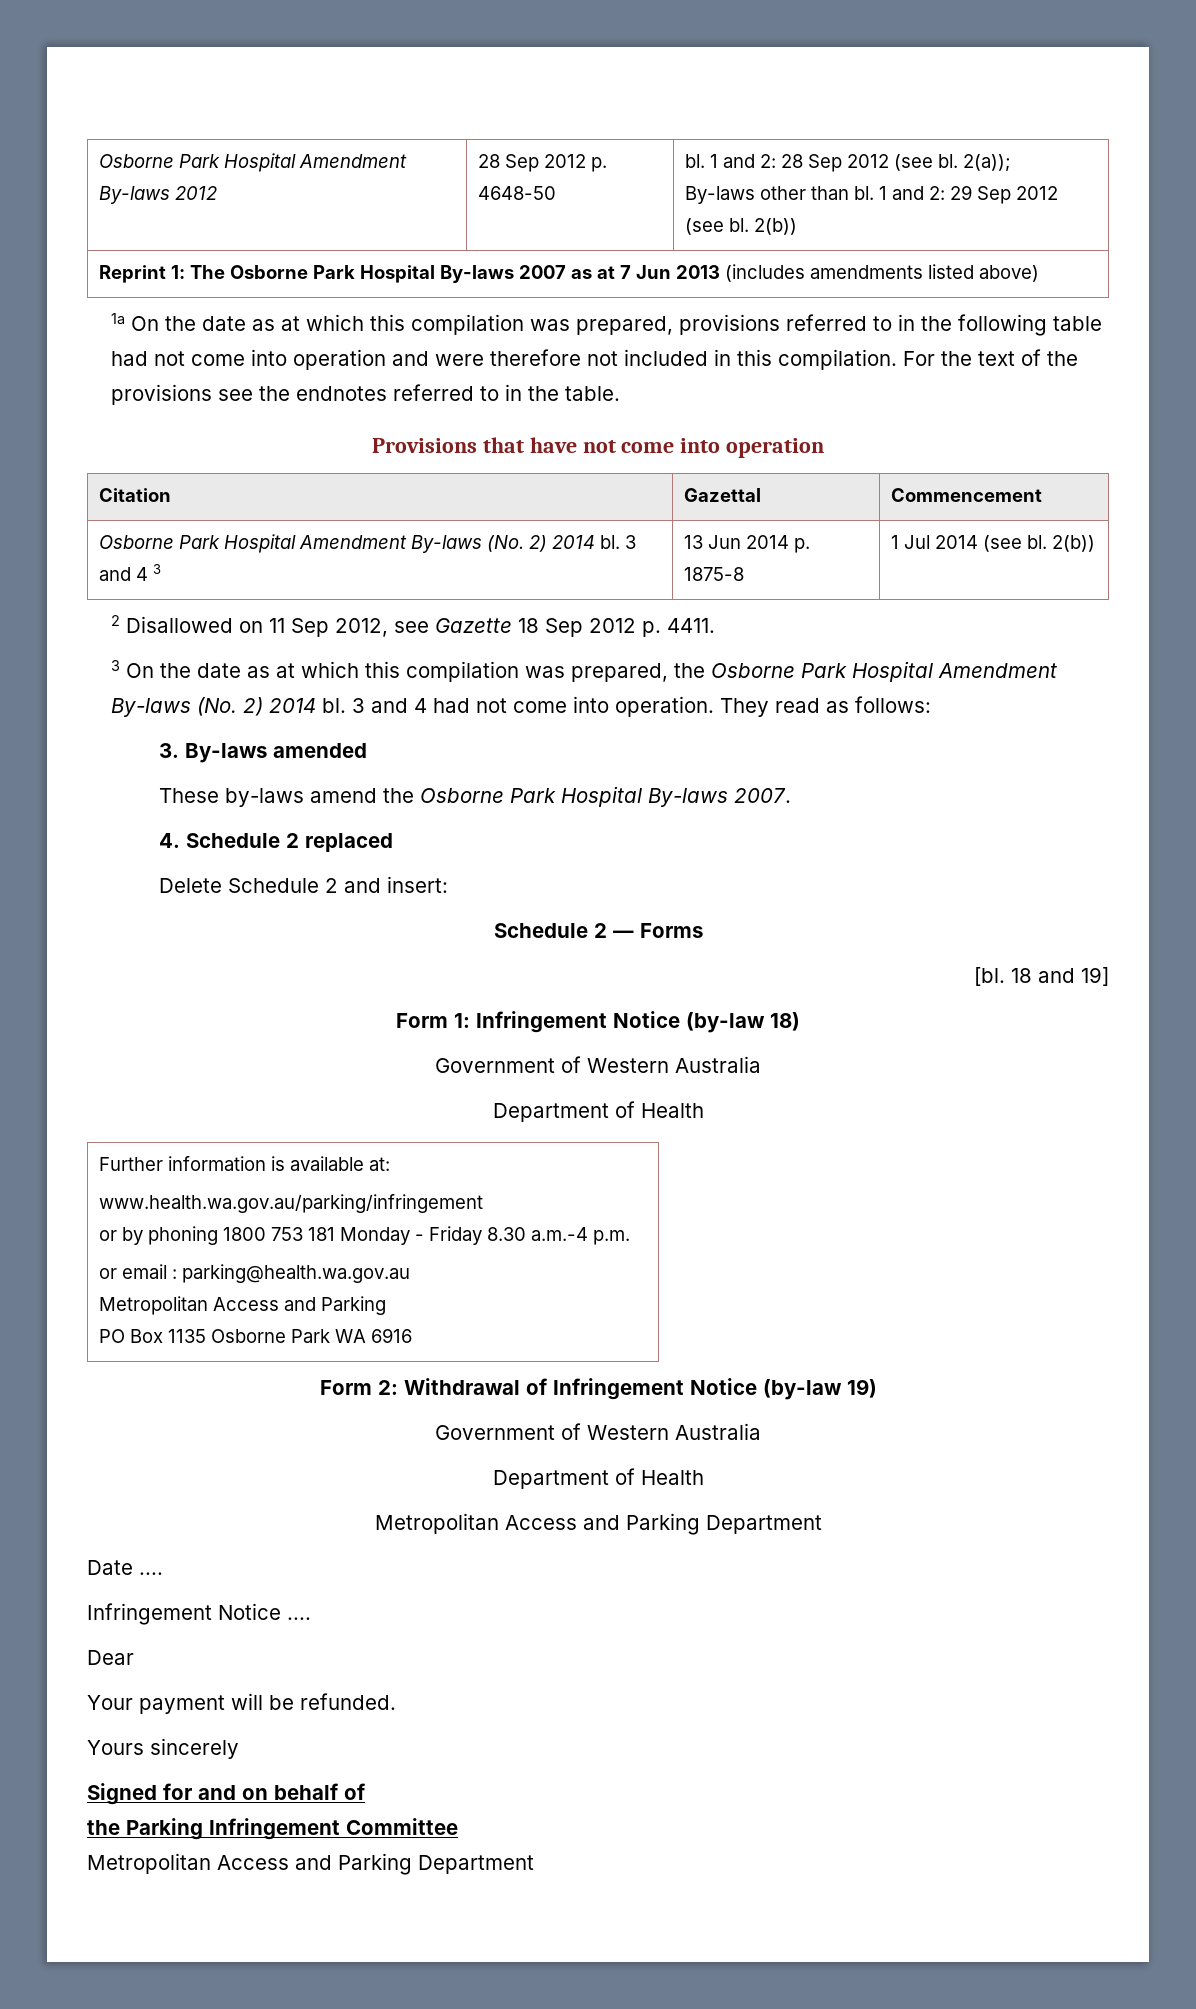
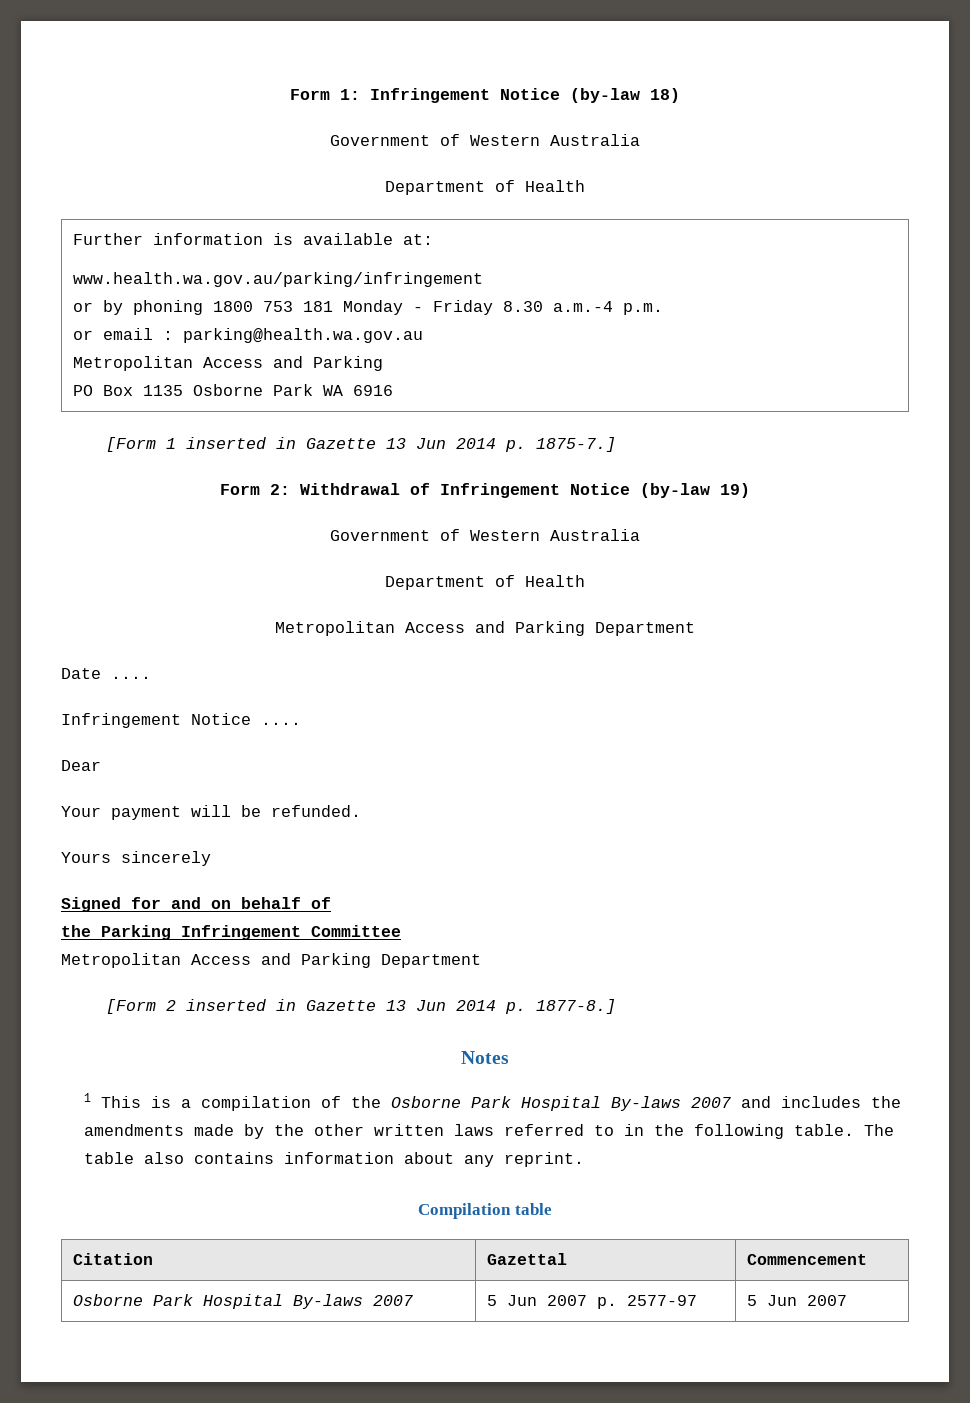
[98,153,407,172] [98,186,217,204] [477,154,607,172] [477,186,556,200] [684,154,1011,172] [684,185,1058,204] [684,218,797,235] [98,264,1039,283] [111,313,1103,336] [111,349,1079,370] [111,384,621,405] [371,437,825,458] [98,488,171,502] [683,488,761,502] [890,488,1042,502] [98,534,636,553] [98,564,161,581] [683,535,810,553] [683,567,744,581] [890,535,1095,552] [111,615,716,637] [111,660,1058,682] [111,696,932,717] [159,743,368,763] [159,786,792,807] [159,833,394,852] [159,876,449,893] [493,923,703,938] [974,967,1109,986] Osborne Park Hospital Amendment By-laws 2012 | 28 Sep 2012 p. 4648-50 | bl. 1 and 2: 28 Sep 2012 (see bl. 2(a)); // By-laws other than bl. 1 and 2: 29 Sep 2012 (see bl. 2(b)) // Reprint 1: The Osborne Park Hospital By-laws 2007 as at 7 Jun 2013 (includes amendments listed above) // 1a On the date as at which this compilation was prepared, provisions referred to in the following table had not come into operation and were therefore not included in this compilation. For the text of the provisions see the endnotes referred to in the table. // Provisions that have not come into operation // Citation | Gazettal | Commencement // Osborne Park Hospital Amendment By-laws (No. 2) 2014 bl. 3 and 4 3 | 13 Jun 2014 p. 1875-8 | 1 Jul 2014 (see bl. 2(b)) // 2 Disallowed on 11 Sep 2012, see Gazette 18 Sep 2012 p. 4411. // 3 On the date as at which this compilation was prepared, the Osborne Park Hospital Amendment By-laws (No. 2) 2014 bl. 3 and 4 had not come into operation. They read as follows: // 3. By-laws amended // These by-laws amend the Osborne Park Hospital By-laws 2007. // 4. Schedule 2 replaced // Delete Schedule 2 and insert: // Schedule 2 — Forms // [bl. 18 and 19] // -> (290, 94) none
(412, 1335) none -> [106,437,617,452] // [Form 1 inserted in Gazette 13 Jun 2014 p. 1875-7.]
(534, 1864) none -> [106,999,617,1014] [461,1051,509,1064] [83,1093,901,1111] [83,1124,894,1139] [83,1152,584,1167] [418,1203,552,1219] [73,1253,154,1265] [487,1253,568,1265] [747,1254,868,1265] [73,1294,414,1309] [487,1295,698,1309] [747,1295,848,1306] // [Form 2 inserted in Gazette 13 Jun 2014 p. 1877-8.] // Notes // 1 This is a compilation of the Osborne Park Hospital By-laws 2007 and includes the amendments made by the other written laws referred to in the following table. The table also contains information about any reprint. // Compilation table // Citation | Gazettal | Commencement // Osborne Park Hospital By-laws 2007 | 5 Jun 2007 p. 2577-97 | 5 Jun 2007

